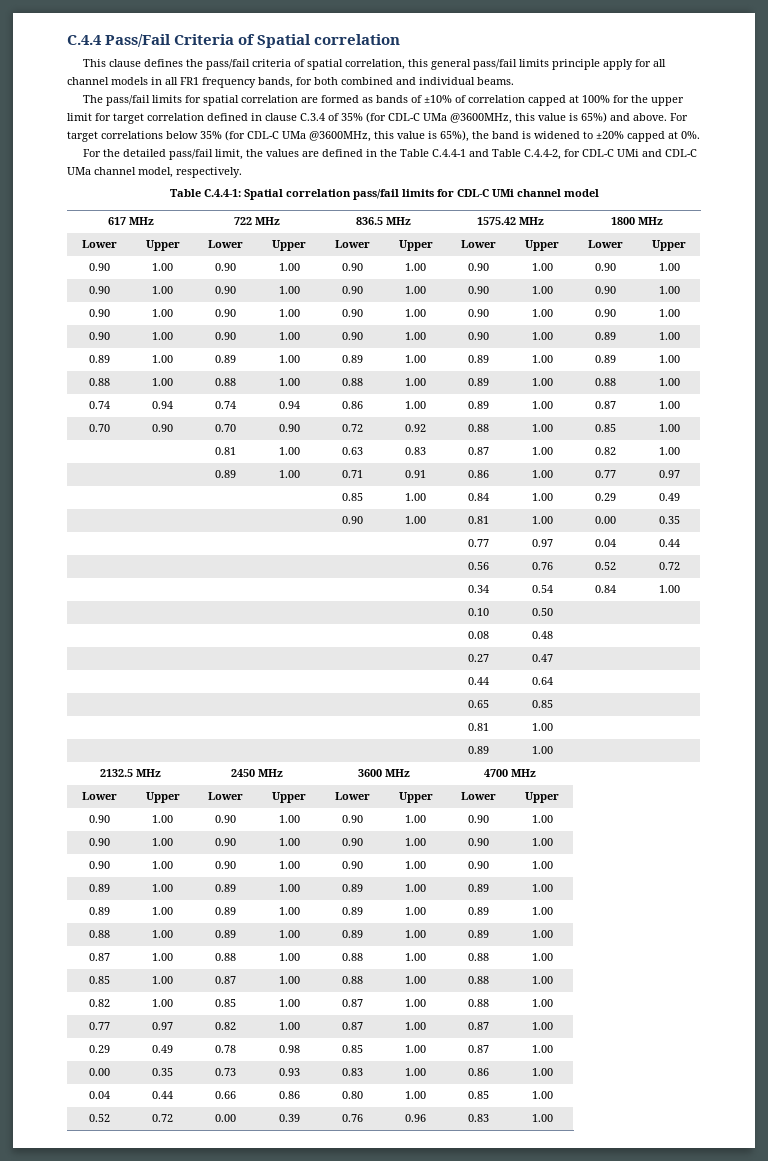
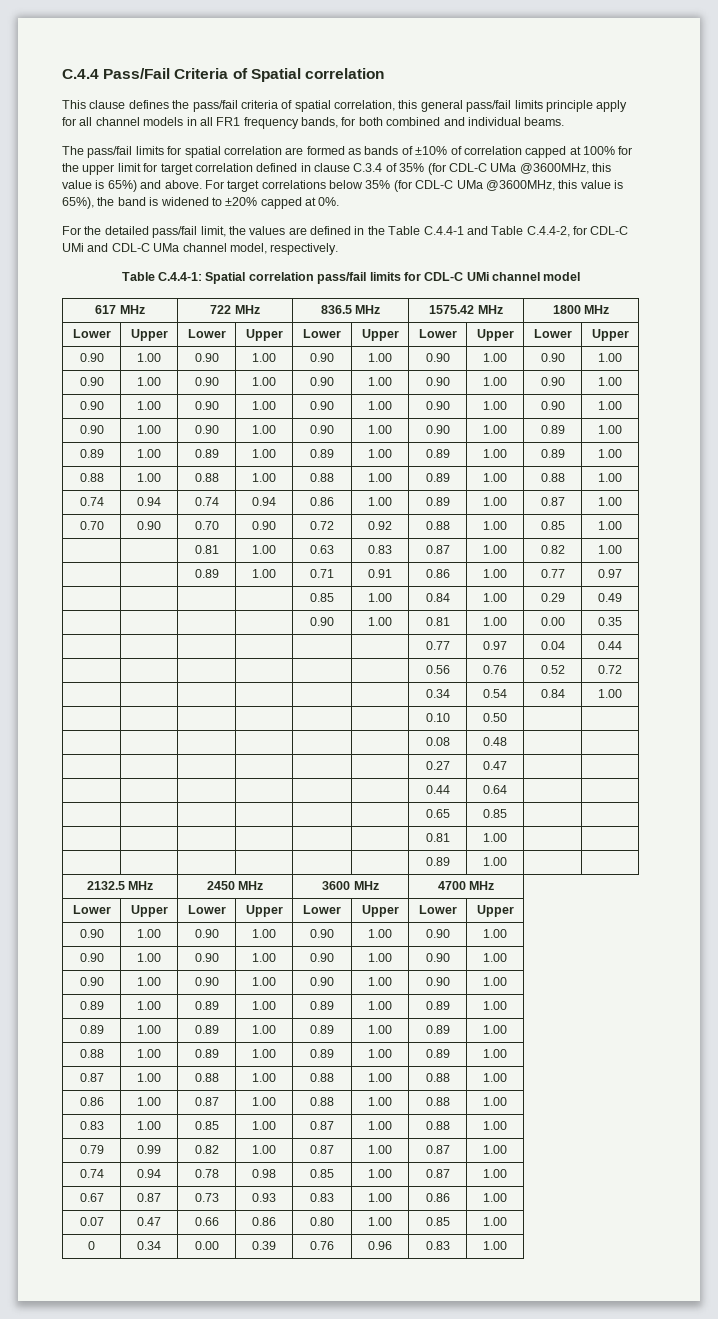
[89,976,110,984] 0.85 -> [79,1097,104,1106] 0.86
[89,999,110,1007] 0.82 -> [79,1121,104,1130] 0.83
[89,1022,110,1030] [152,1022,173,1030] 0.77 | 0.97 -> [79,1145,104,1154] [137,1145,161,1154] 0.79 | 0.99
[89,1045,110,1053] [152,1045,173,1053] 0.29 | 0.49 -> [79,1169,104,1178] [137,1169,161,1178] 0.74 | 0.94
[89,1068,110,1076] [152,1068,173,1076] 0.00 | 0.35 -> [79,1193,104,1202] [137,1193,161,1202] 0.67 | 0.87
[89,1091,110,1099] [152,1091,173,1099] 0.04 | 0.44 -> [79,1217,104,1226] [137,1217,161,1226] 0.07 | 0.47
[89,1114,110,1122] [152,1114,173,1122] 0.52 | 0.72 -> [88,1241,95,1250] [137,1241,161,1250] 0 | 0.34

